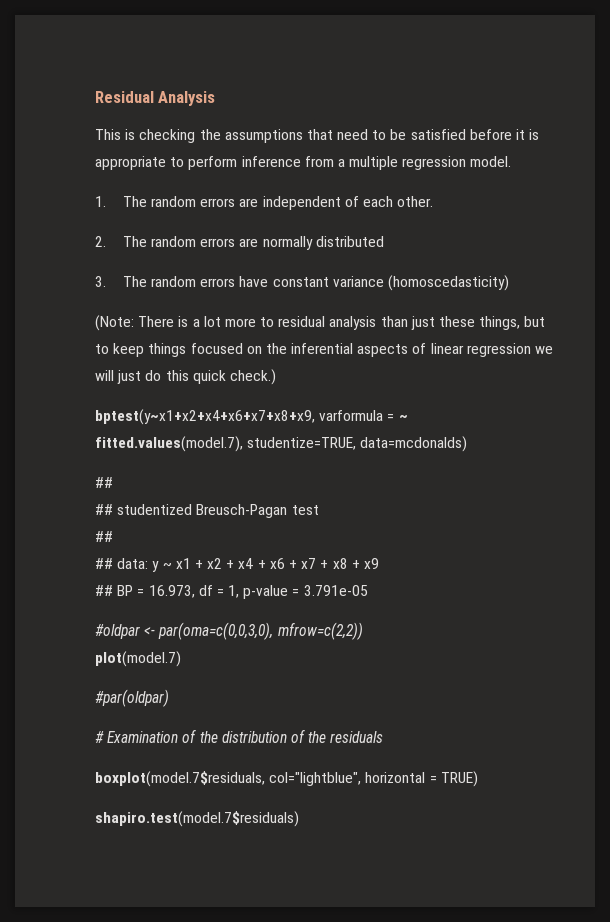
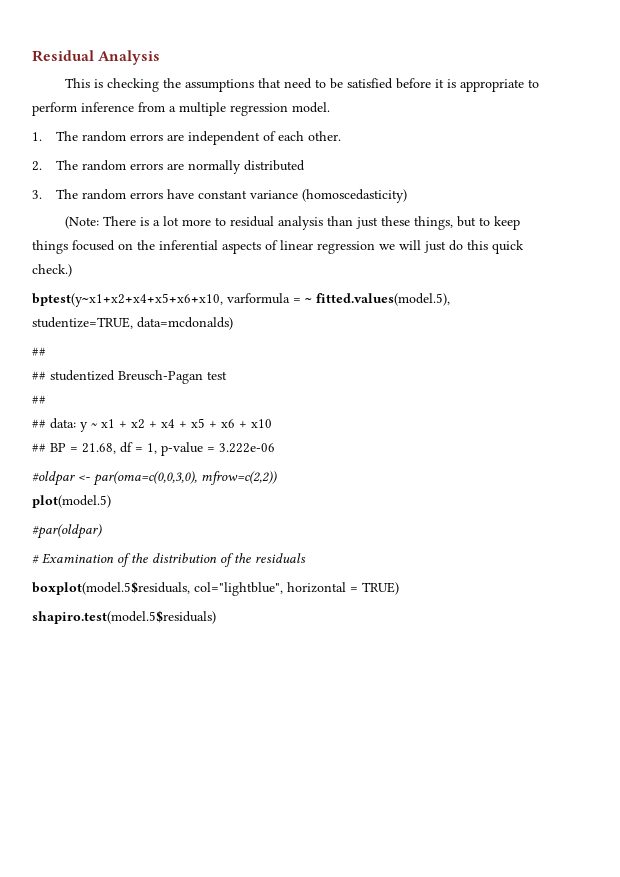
[95,409,315,425] bptest(y~x1+x2+x4+x6+x7+x8+x9, -> [32,293,223,307] bptest(y~x1+x2+x4+x5+x6+x10,
[95,436,243,452] fitted.values(model.7), -> [316,293,450,306] fitted.values(model.5),
[269,558,379,569] x6 + x7 + x8 + x9 -> [191,418,272,428] x5 + x6 + x10
[148,585,195,598] 16.973, -> [82,443,116,454] 21.68,
[303,585,368,596] 3.791e-05 -> [219,443,275,453] 3.222e-06
[95,651,181,667] plot(model.7) -> [32,495,111,508] plot(model.5)
[95,771,265,787] boxplot(model.7$residuals, -> [32,581,190,595] boxplot(model.5$residuals,
[95,811,299,827] shapiro.test(model.7$residuals) -> [32,610,216,624] shapiro.test(model.5$residuals)

